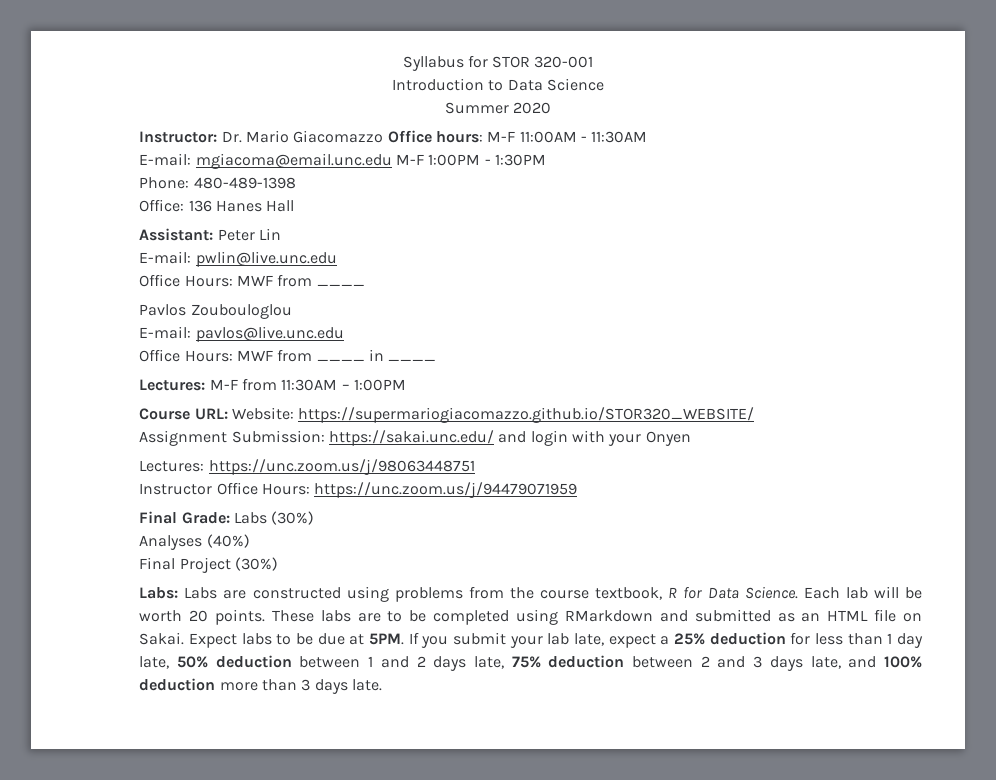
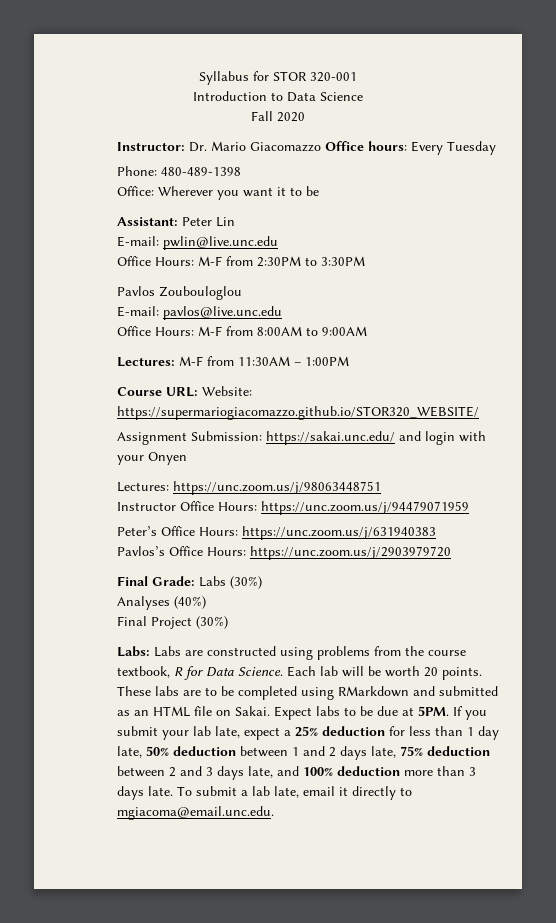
[444,102,509,114] Summer -> [251,111,273,121] Fall
[487,131,648,143] [139,153,546,169] [139,177,296,189] [139,199,295,212] M-F 11:00AM - 11:30AM // E-mail: mgiacoma@email.unc.edu M-F 1:00PM - 1:30PM // Phone: 480-489-1398 // Office: 136 Hanes Hall -> [411,141,497,155] [117,166,242,176] [117,186,320,200] Every Tuesday // Phone: 480-489-1398 // Office: Wherever you want it to be
[236,274,365,287] MWF from ____ -> [198,256,366,267] M-F from 2:30PM to 3:30PM
[236,349,437,362] MWF from ____ in ____ -> [198,326,368,336] M-F from 8:00AM to 9:00AM
(578, 490) none -> [117,526,437,540] [117,546,452,560] // Peter’s Office Hours: https://unc.zoom.us/j/631940383 // Pavlos’s Office Hours: https://unc.zoom.us/j/2903979720
(382, 685) none -> [177,786,413,800] [117,806,275,820] To submit a lab late, email it directly to mgiacoma@email.unc.edu.

